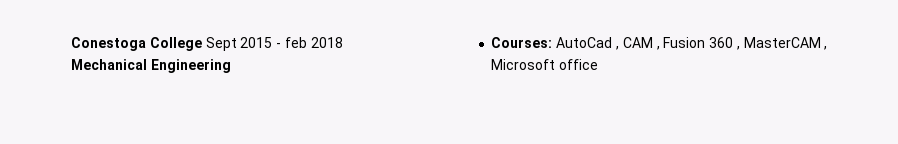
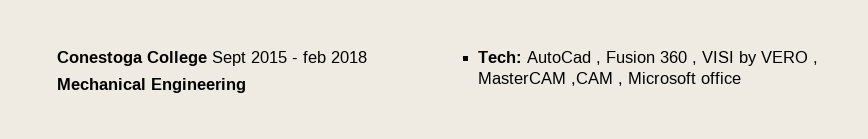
[491,37,553,48] Courses: -> [478,51,523,63] Tech:
[622,37,660,50] CAM , -> (602, 63) none
[743,37,821,48] MasterCAM -> [702,51,819,66] [478,72,614,86] VISI by VERO , MasterCAM ,CAM

